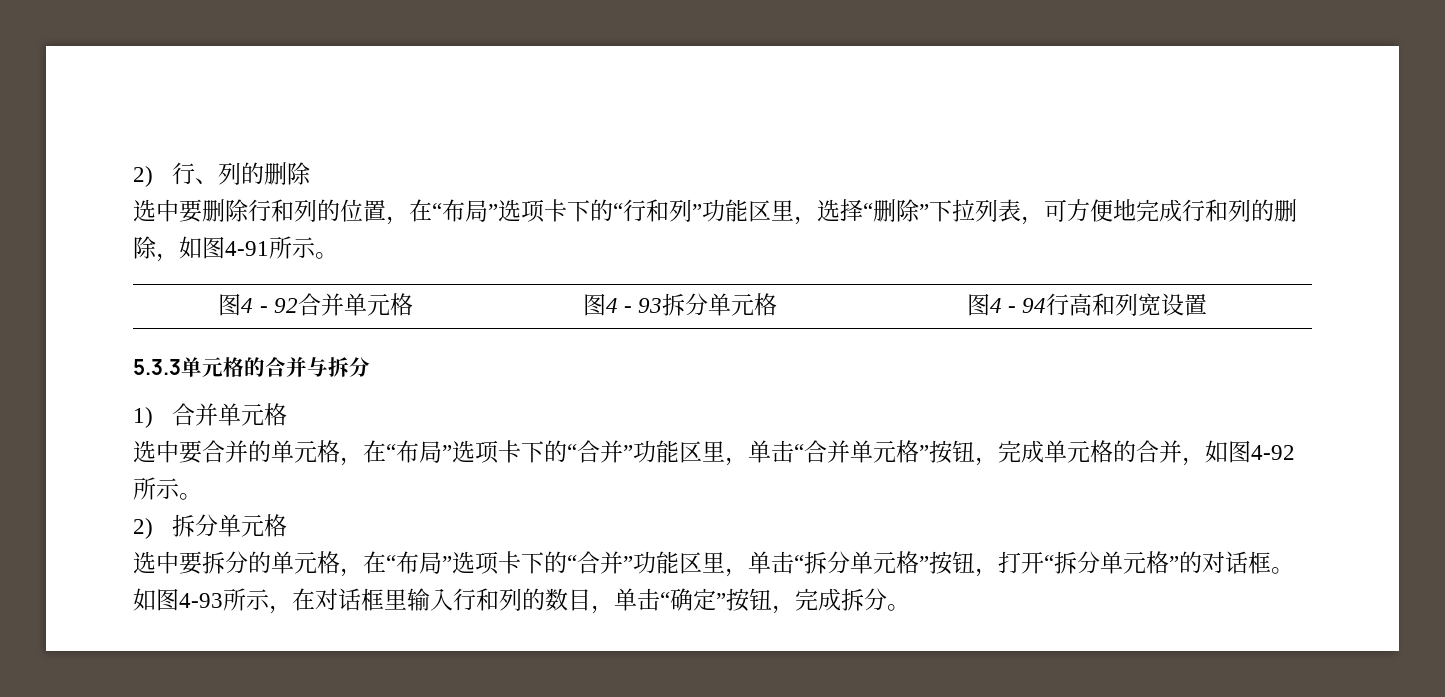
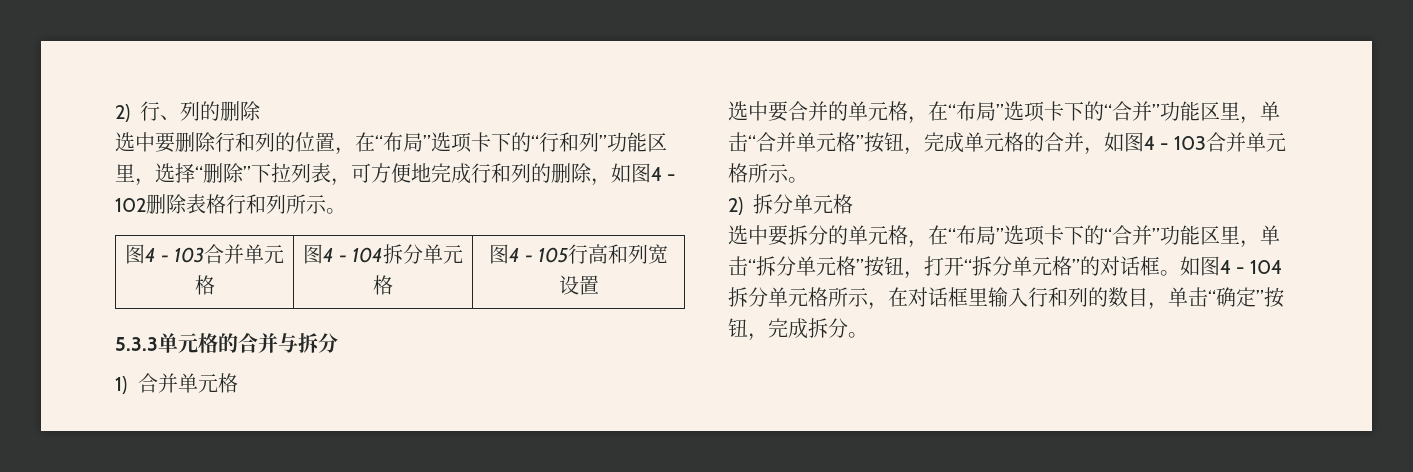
[225,241,269,256] 4-91 -> [651,167,676,181] [115,194,286,214] 4 - 102删除表格行和列
[273,298,298,313] 92 -> [174,247,205,263] 103
[638,298,663,313] 93 -> [352,247,384,263] 104
[1022,298,1047,313] 94 -> [538,247,569,263] 105
[1251,445,1295,460] 4-92 -> [1144,132,1286,152] [728,163,748,183] 4 - 103合并单元格
[179,593,223,608] 4-93 -> [1220,260,1282,274] [728,287,828,307] 4 - 104拆分单元格

